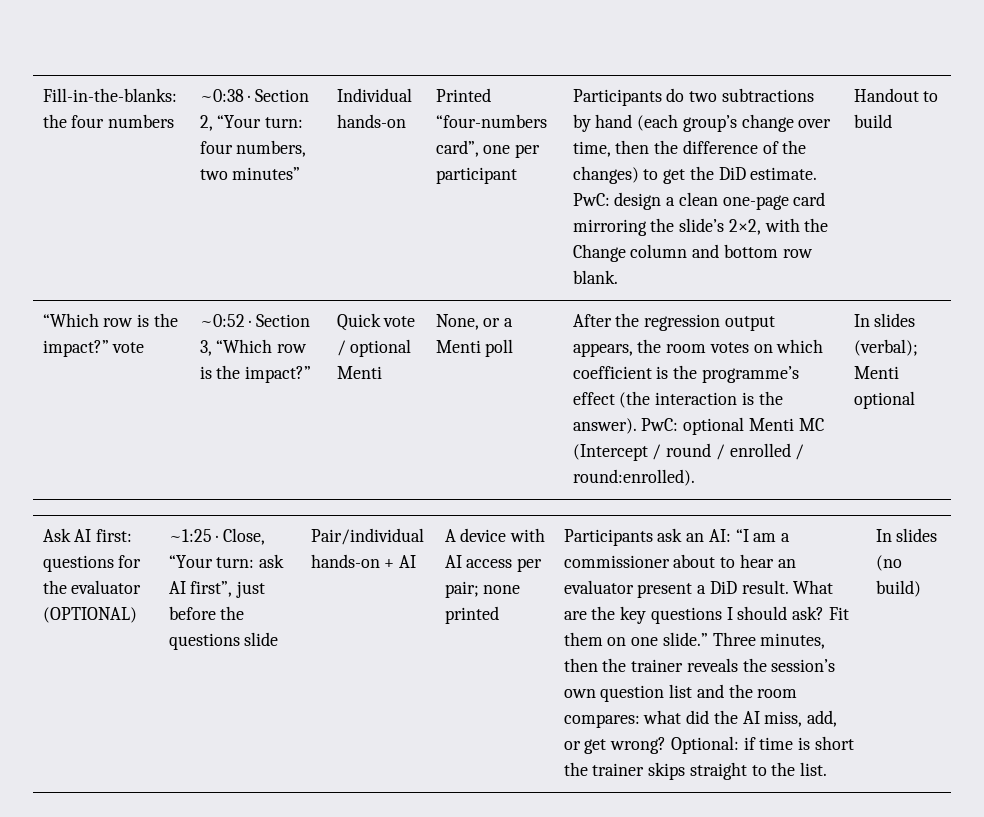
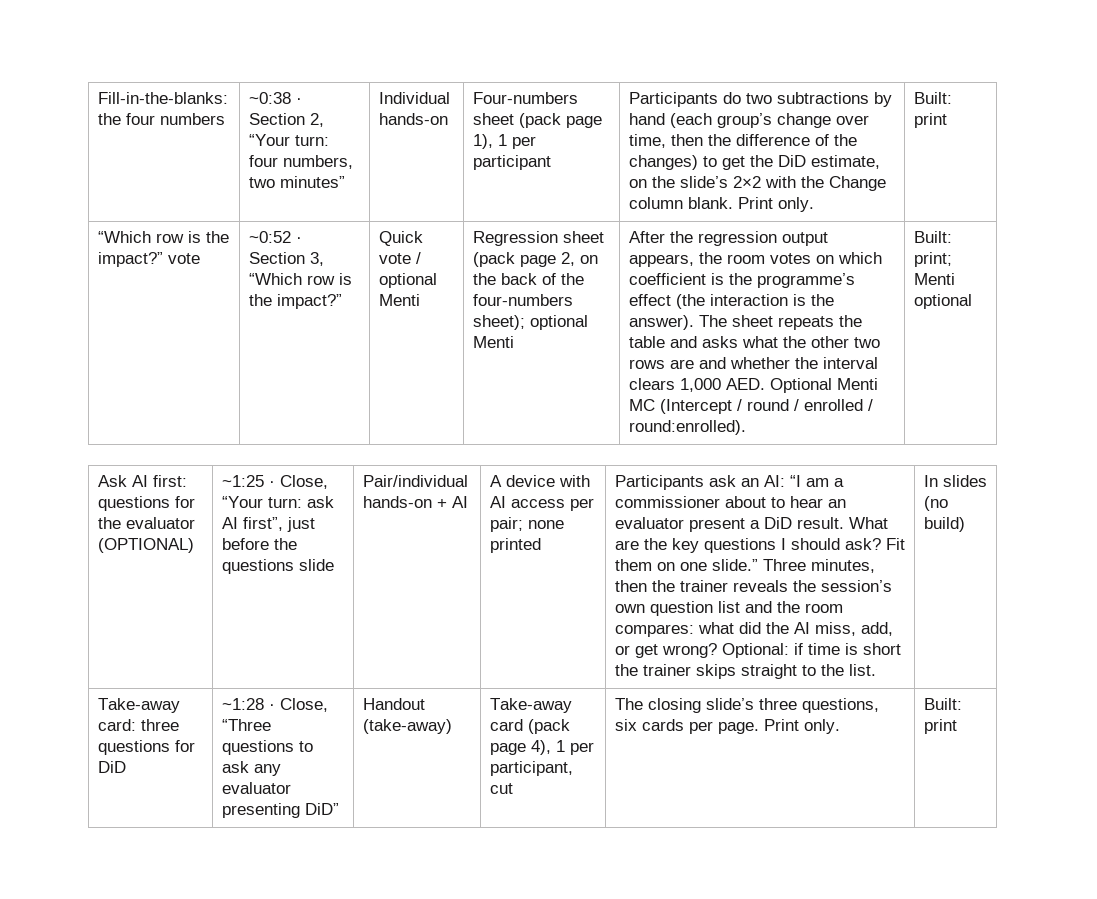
[435,88,491,102] [435,114,547,128] [435,140,511,157] Printed “four-numbers card”, one -> [472,92,578,104] [472,113,602,128] [472,134,507,149] Four-numbers sheet (pack page 1), 1
[750,167,818,180] [572,192,826,210] [572,219,647,236] estimate. PwC: design a clean one-page card mirroring -> [810,155,880,169] [628,179,647,188] estimate, on
[728,219,761,235] 2×2, -> [732,176,761,188] 2×2
[692,244,813,258] [572,270,618,284] [853,88,939,102] [853,114,892,128] and bottom row blank. | Handout to build -> [687,197,814,212] [913,92,952,104] [913,113,947,128] blank. Print only. | Built: print
[435,314,514,330] [435,339,514,357] None, or a Menti poll -> [472,231,604,246] [472,252,598,267] [472,273,584,285] [472,294,573,306] [472,315,588,330] [472,336,514,348] Regression sheet (pack page 2, on the back of the four-numbers sheet); optional Menti
[641,417,745,435] PwC: optional -> [698,315,862,330] [628,336,880,348] [628,357,878,369] [628,378,832,393] The sheet repeats the table and asks what the other two rows are and whether the interval clears 1,000 AED. Optional
[853,313,916,327] [853,339,918,356] In slides (verbal); -> [913,231,952,243] [913,252,952,267] Built: print;
(921, 588) none -> [97,698,180,713] [97,719,179,731] [97,740,195,755] [97,761,126,773] [221,698,328,712] [221,719,271,731] [221,740,313,755] [221,761,281,776] [221,782,291,794] [221,803,339,818] [362,698,425,710] [362,719,452,734] [489,698,572,713] [489,719,570,734] [489,740,594,755] [489,761,573,776] [489,783,513,794] [614,698,879,713] [614,719,840,734] [923,698,962,710] [923,719,957,734] // Take-away card: three questions for DiD | ~1:28 · Close, “Three questions to ask any evaluator presenting DiD” | Handout (take-away) | Take-away card (pack page 4), 1 per participant, cut | The closing slide’s three questions, six cards per page. Print only. | Built: print

